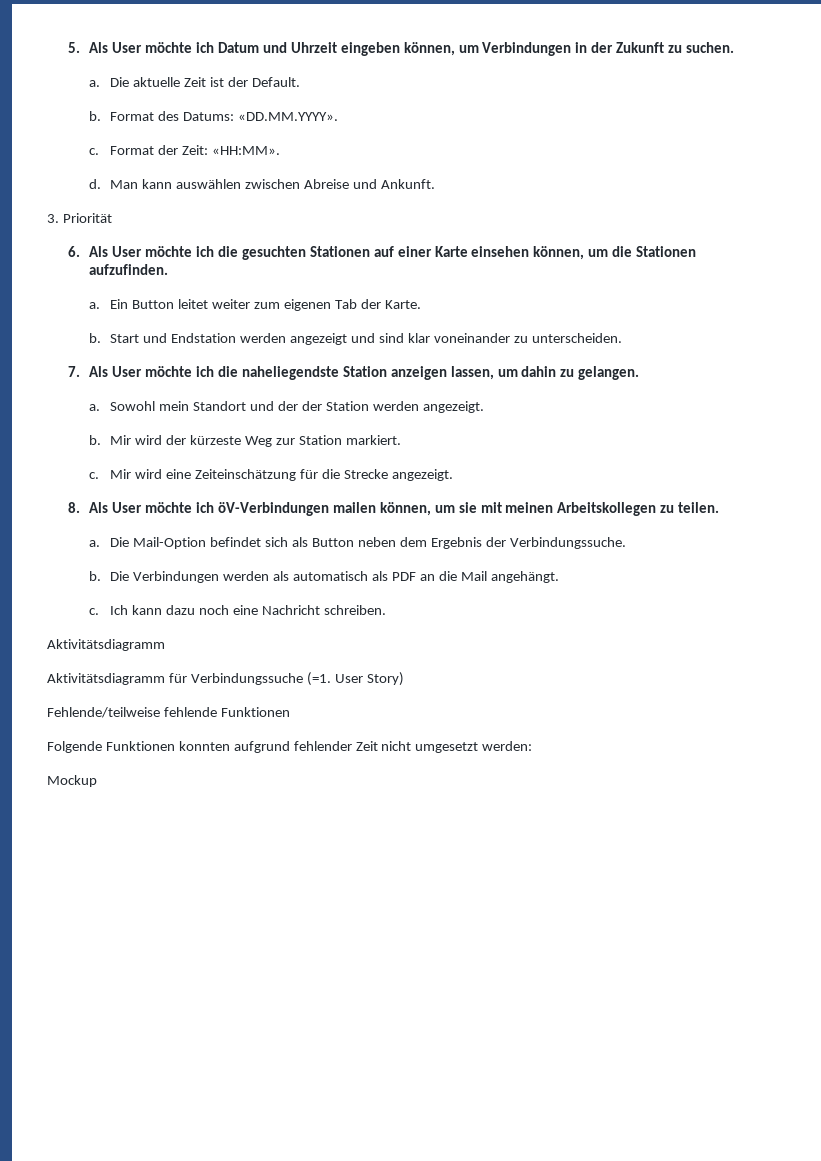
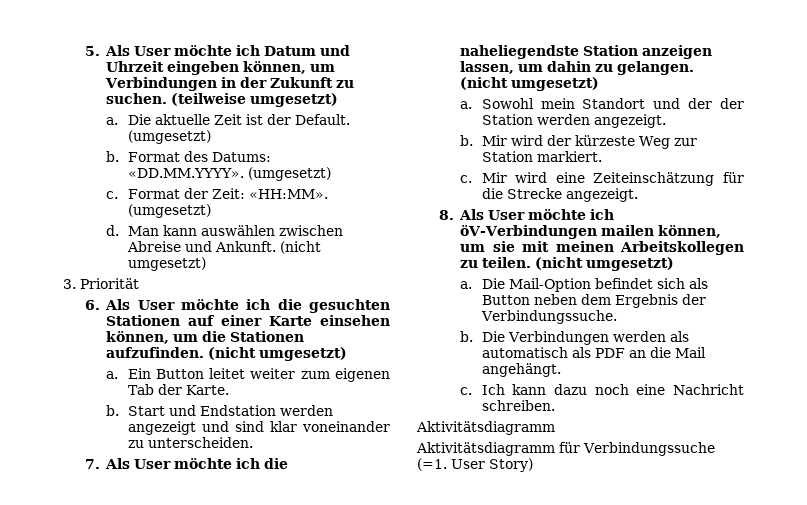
(734, 47) none -> [171,93,339,107] (teilweise umgesetzt)
(300, 82) none -> [127,130,211,144] (umgesetzt)
(339, 116) none -> [247,167,331,181] (umgesetzt)
(281, 150) none -> [127,204,211,218] (umgesetzt)
(435, 184) none -> [279,241,321,254] [127,257,206,271] (nicht umgesetzt)
(169, 269) none -> [208,347,348,361] (nicht umgesetzt)
(640, 373) none -> [460,77,600,91] (nicht umgesetzt)
(720, 507) none -> [535,257,675,271] (nicht umgesetzt)
[47,707,290,718] [47,741,533,753] [47,775,97,787] // Fehlende/teilweise fehlende Funktionen // Folgende Funktionen konnten aufgrund fehlender Zeit nicht umgesetzt werden: // Mockup -> (533, 465) none

